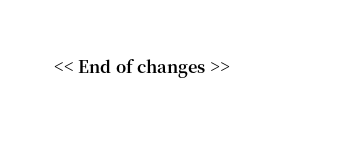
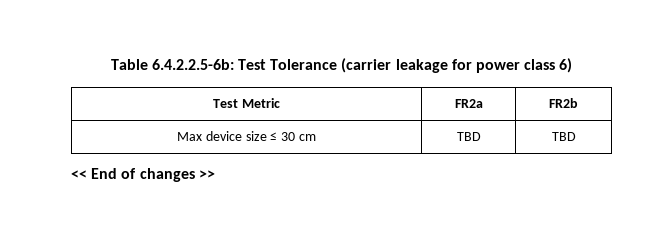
(54, 67) none -> [110,58,573,73] [213,98,280,108] [454,99,483,108] [549,98,578,108] [177,131,316,141] [456,132,481,141] [551,132,576,141] Table 6.4.2.2.5-6b: Test Tolerance (carrier leakage for power class 6) // Test Metric | FR2a | FR2b // Max device size ≤ 30 cm | TBD | TBD //

